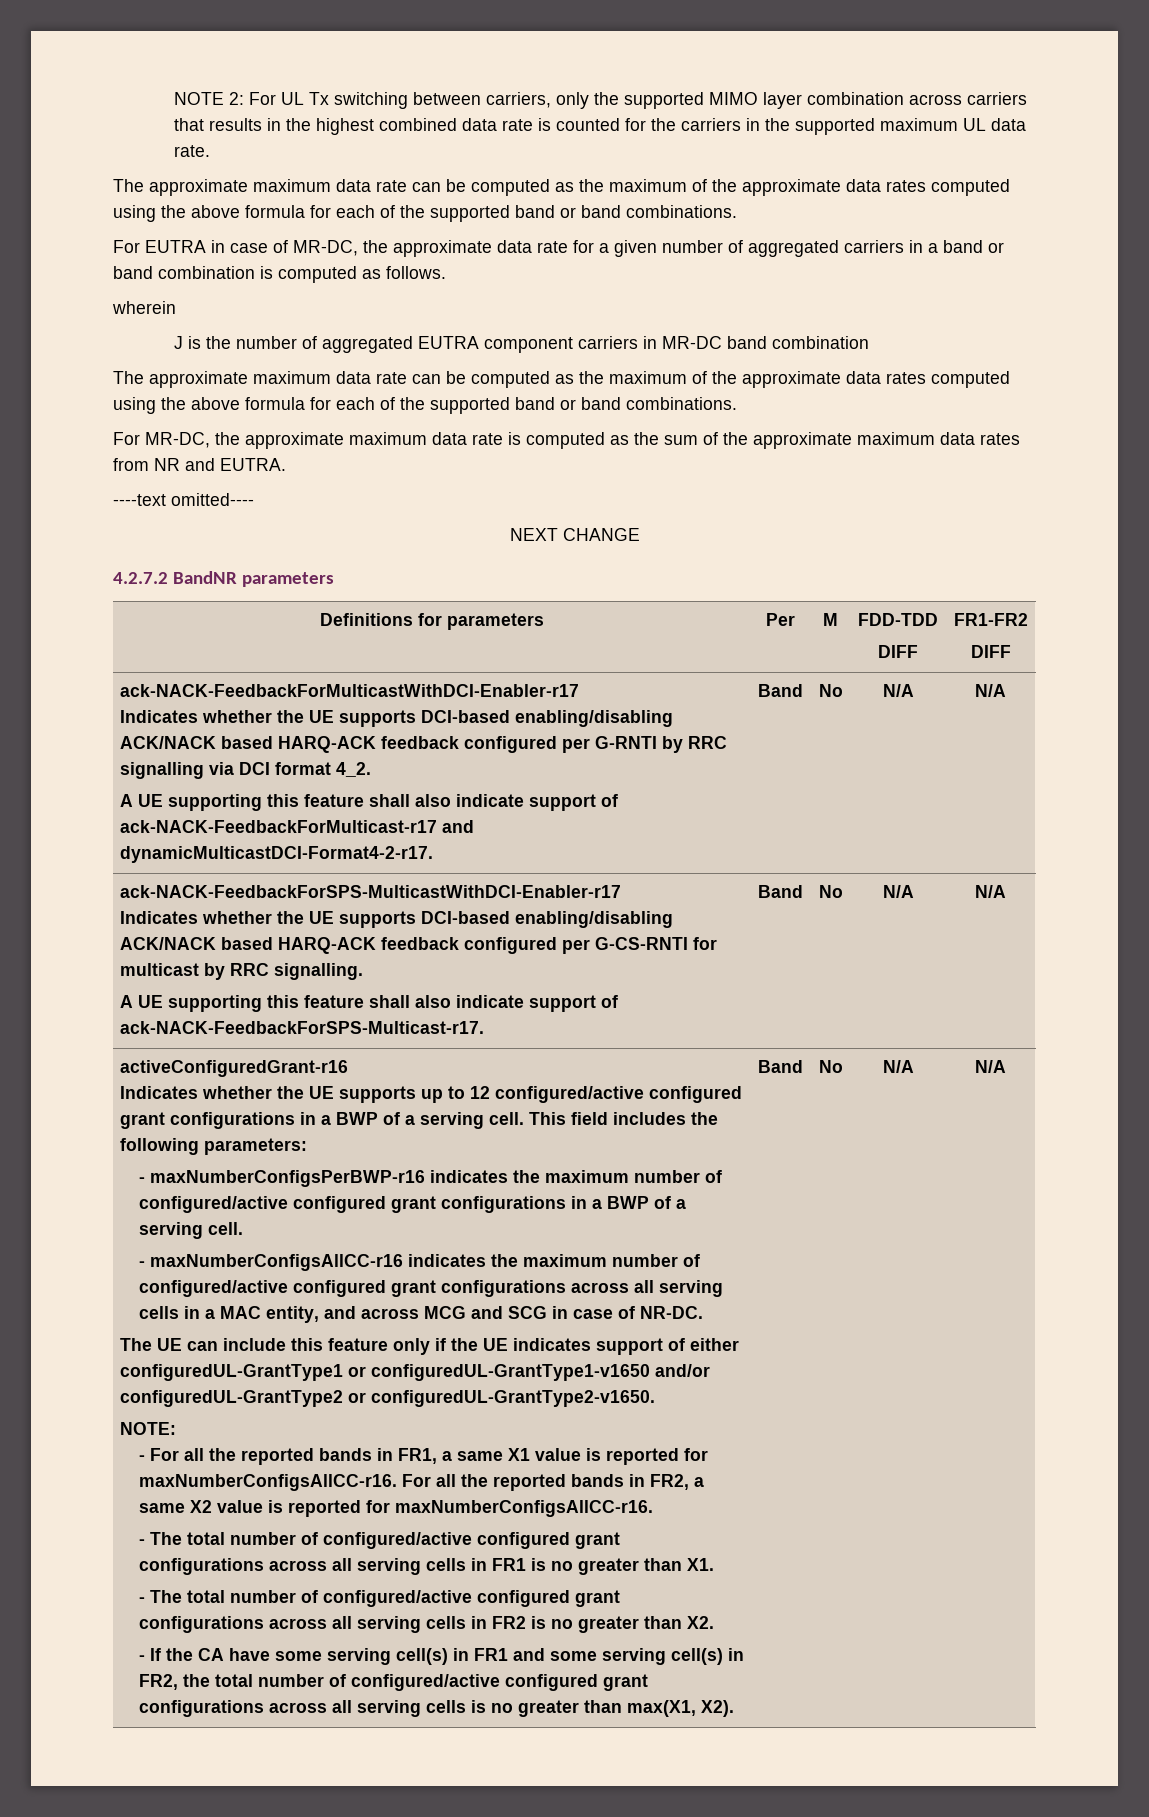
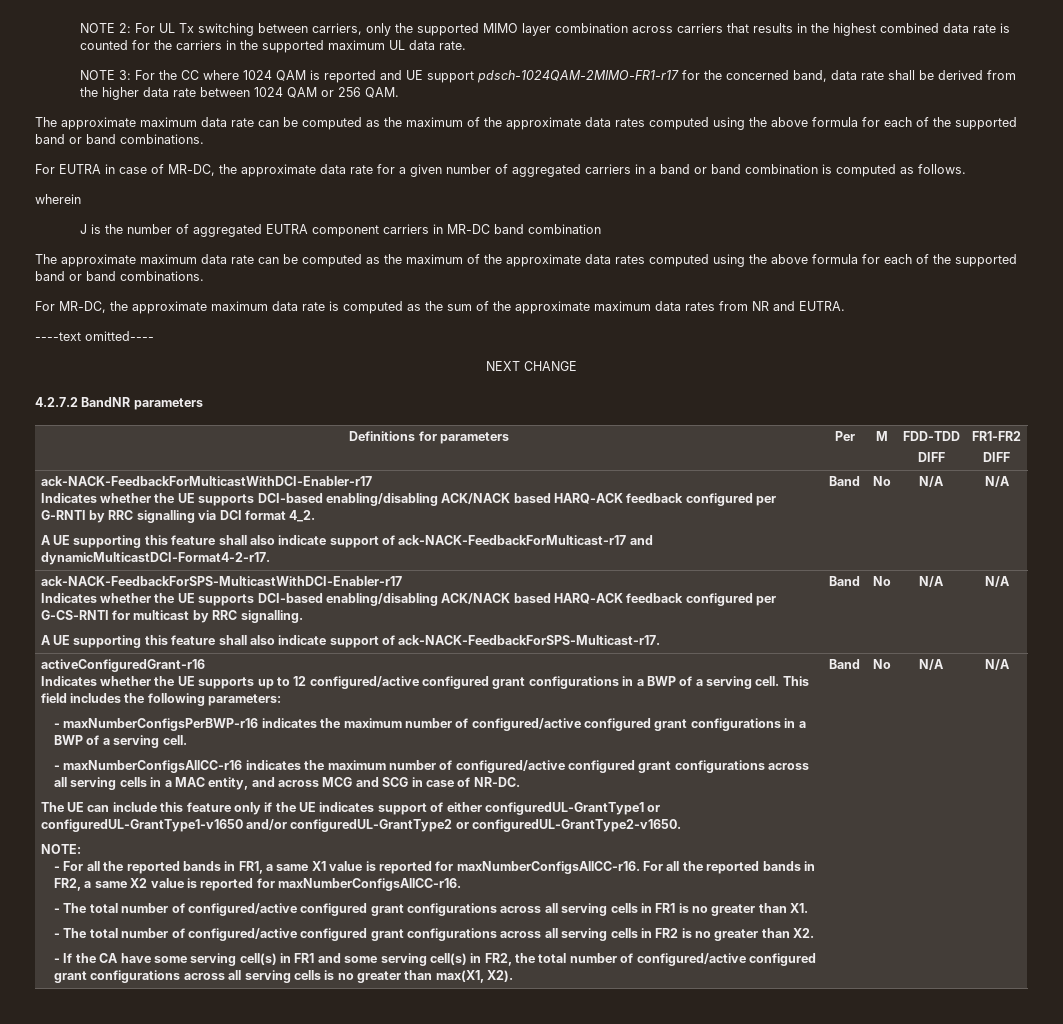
(210, 151) none -> [79,70,1016,83] [79,87,399,100] // NOTE 3: For the CC where 1024 QAM is reported and UE support pdsch-1024QAM-2MIMO-FR1-r17 for the concerned band, data rate shall be derived from the higher data rate between 1024 QAM or 256 QAM.

